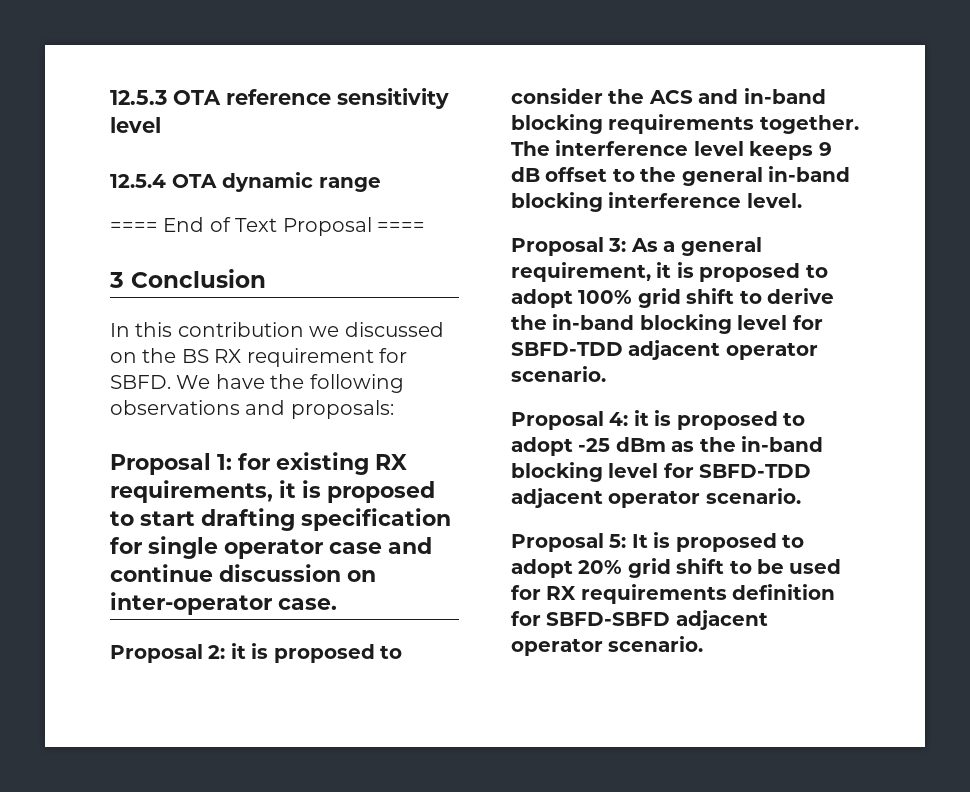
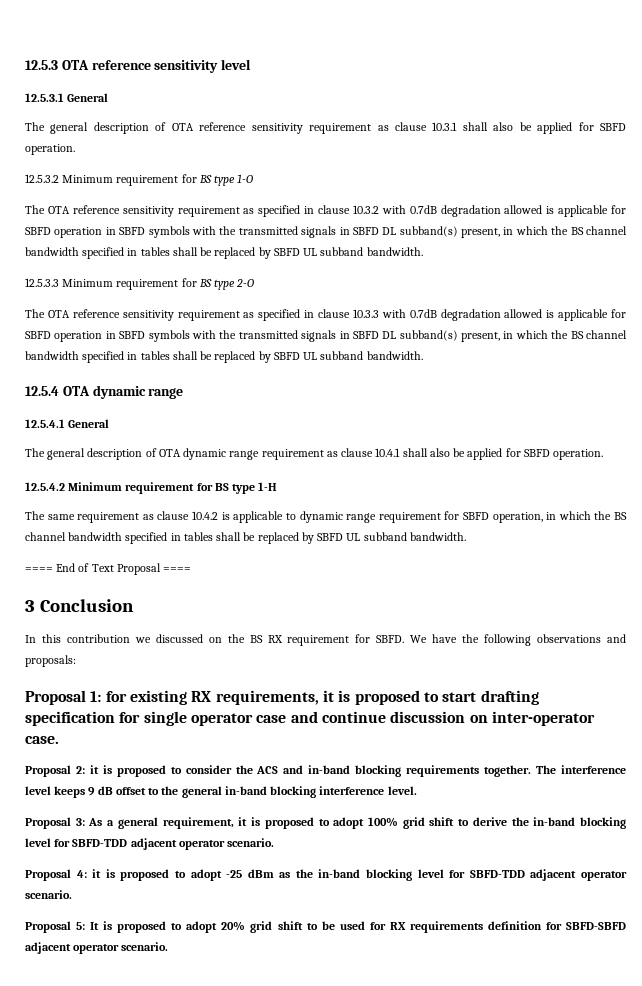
[110,172,381,192] 12.5.4 OTA dynamic range -> [25,93,109,102] [25,122,626,134] [25,144,75,155] [25,174,254,186] [25,205,626,217] [25,226,628,238] [25,247,423,259] [25,278,255,290] [25,309,626,321] [25,330,628,342] [25,351,423,363] [25,385,184,399] [25,419,110,428] [25,448,604,460] [25,482,278,494] [25,511,627,523] [25,532,466,544] 12.5.3.1 General // The general description of OTA reference sensitivity requirement as clause 10.3.1 shall also be applied for SBFD operation. // 12.5.3.2 Minimum requirement for BS type 1-O // The OTA reference sensitivity requirement as specified in clause 10.3.2 with 0.7dB degradation allowed is applicable for SBFD operation in SBFD symbols with the transmitted signals in SBFD DL subband(s) present, in which the BS channel bandwidth specified in tables shall be replaced by SBFD UL subband bandwidth. // 12.5.3.3 Minimum requirement for BS type 2-O // The OTA reference sensitivity requirement as specified in clause 10.3.3 with 0.7dB degradation allowed is applicable for SBFD operation in SBFD symbols with the transmitted signals in SBFD DL subband(s) present, in which the BS channel bandwidth specified in tables shall be replaced by SBFD UL subband bandwidth. // 12.5.4 OTA dynamic range // 12.5.4.1 General // The general description of OTA dynamic range requirement as clause 10.4.1 shall also be applied for SBFD operation. // 12.5.4.2 Minimum requirement for BS type 1-H // The same requirement as clause 10.4.2 is applicable to dynamic range requirement for SBFD operation, in which the BS channel bandwidth specified in tables shall be replaced by SBFD UL subband bandwidth.

